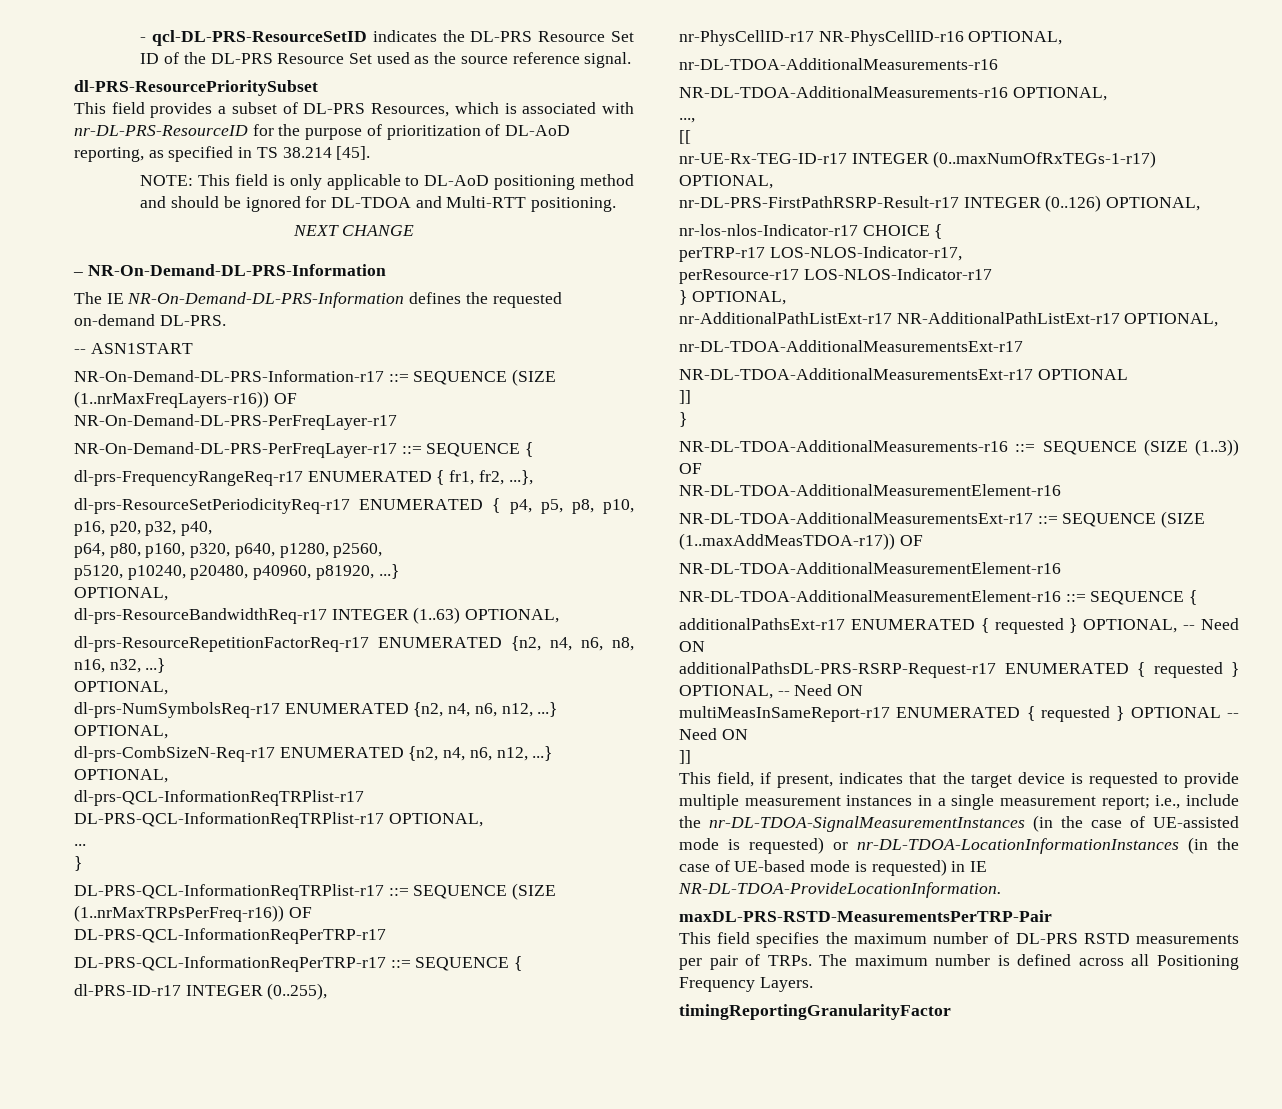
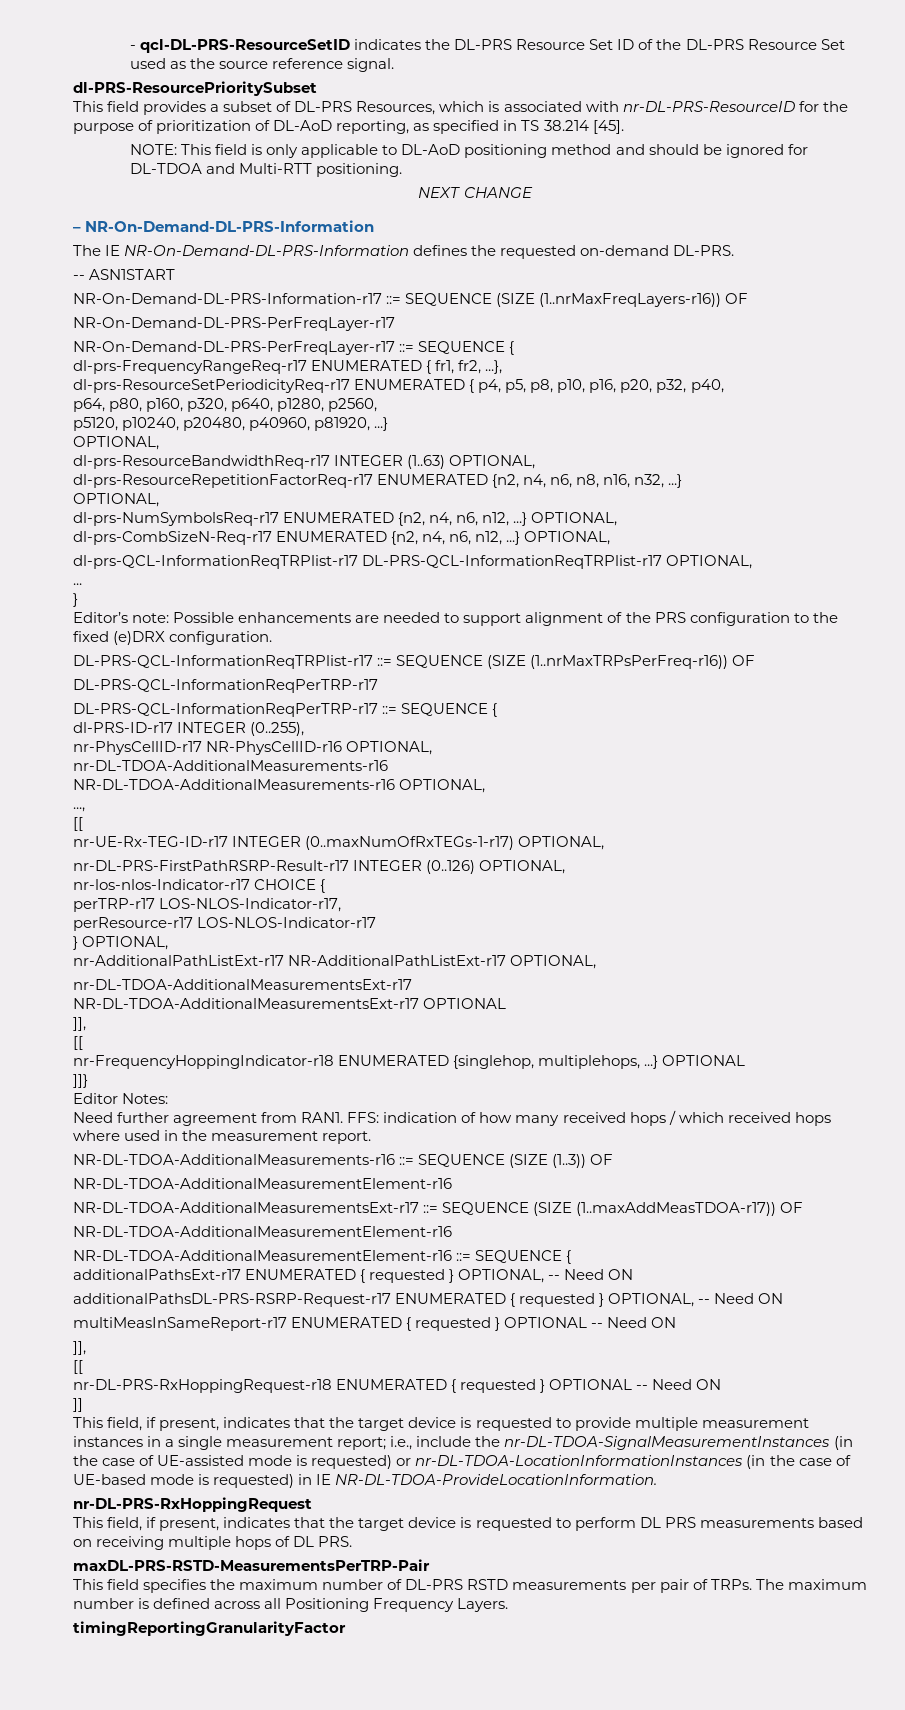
(82, 863) none -> [73,612,838,626] [73,631,273,645] // Editor’s note: Possible enhancements are needed to support alignment of the PRS configuration to the fixed (e)DRX configuration.
[679,390,691,404] [679,412,687,427] ]] // } -> [73,1017,86,1031] [73,1036,83,1050] [73,1055,746,1069] [73,1074,88,1088] [73,1093,169,1104] [73,1110,831,1126] [73,1130,372,1144] ]], // [[ // nr-FrequencyHoppingIndicator-r18 ENUMERATED {singlehop, multiplehops, ...} OPTIONAL // ]]} // Editor Notes: // Need further agreement from RAN1. FFS: indication of how many received hops / which received hops where used in the measurement report.
(748, 734) none -> [73,1341,86,1355] [73,1360,83,1374] [73,1379,722,1393] // ]], // [[ // nr-DL-PRS-RxHoppingRequest-r18 ENUMERATED { requested } OPTIONAL -- Need ON
(1001, 890) none -> [73,1497,312,1512] [73,1517,863,1531] [73,1536,353,1550] // nr-DL-PRS-RxHoppingRequest // This field, if present, indicates that the target device is requested to perform DL PRS measurements based on receiving multiple hops of DL PRS.

